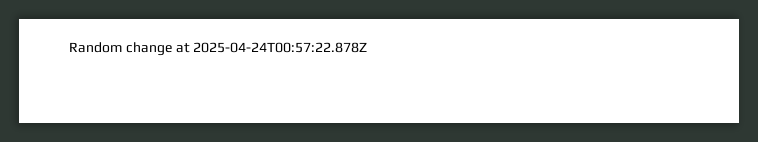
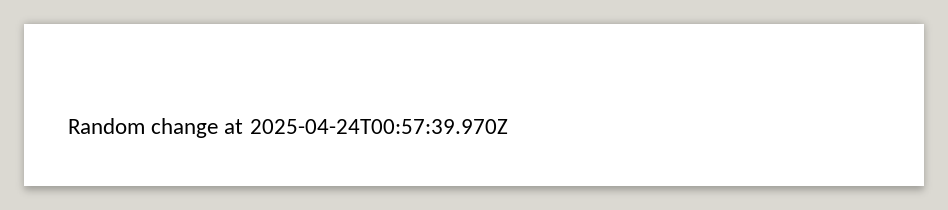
[193,42,368,53] 2025-04-24T00:57:22.878Z -> [249,119,508,134] 2025-04-24T00:57:39.970Z

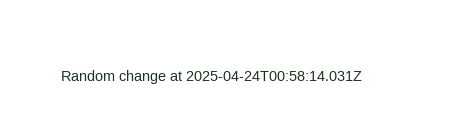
[249,119,508,134] 2025-04-24T00:57:39.970Z -> [186,71,362,81] 2025-04-24T00:58:14.031Z

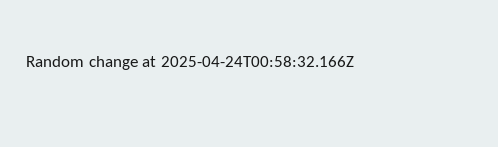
[186,71,362,81] 2025-04-24T00:58:14.031Z -> [160,56,354,67] 2025-04-24T00:58:32.166Z

